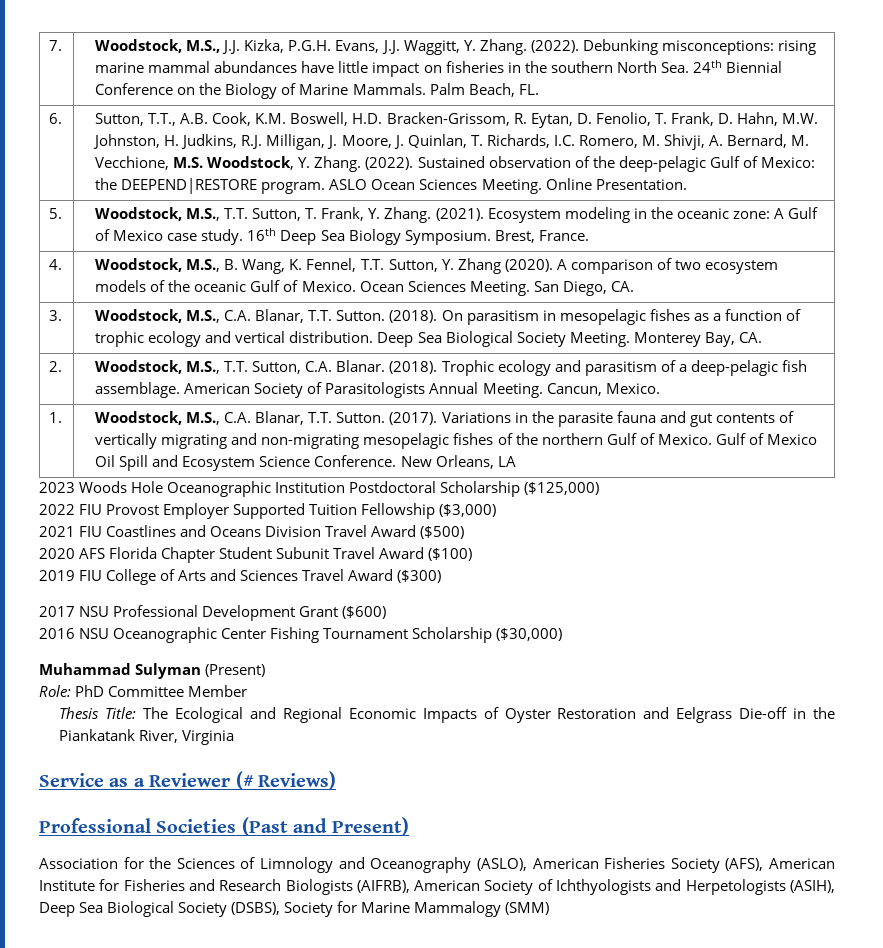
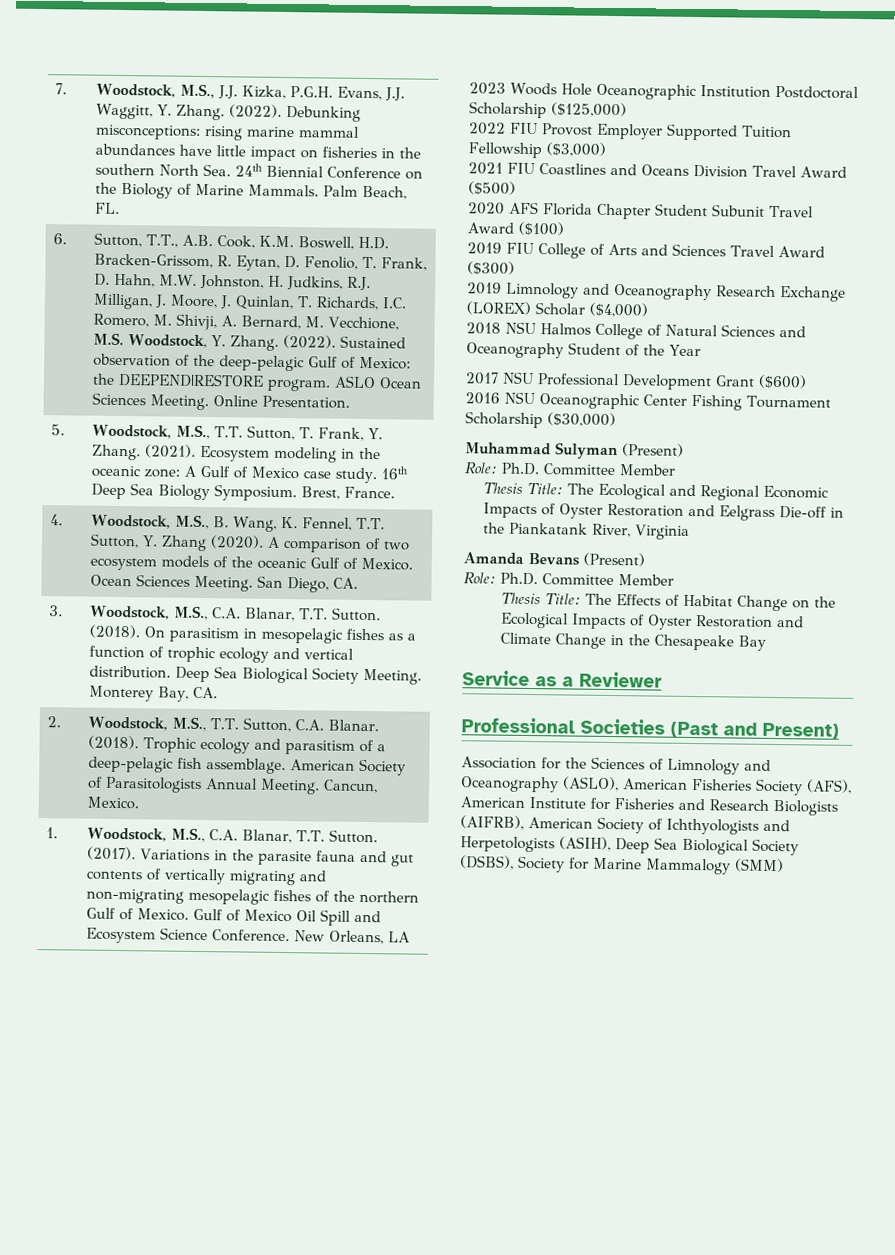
(442, 576) none -> [467,282,846,302] [466,301,648,318] [466,321,806,340] [466,342,701,359] // 2019 Limnology and Oceanography Research Exchange (LOREX) Scholar ($4,000) // 2018 NSU Halmos College of Natural Sciences and Oceanography Student of the Year
[75,685,105,697] PhD -> [501,462,540,476] Ph.D.
(235, 737) none -> [463,552,645,567] [463,572,674,587] [500,592,836,612] [500,612,804,630] [499,632,766,651] // Amanda Bevans (Present) // Role: Ph.D. Committee Member // Thesis Title: The Effects of Habitat Change on the Ecological Impacts of Oyster Restoration and Climate Change in the Chesapeake Bay
[235,771,336,790] (# Reviews) -> (662, 679) none

